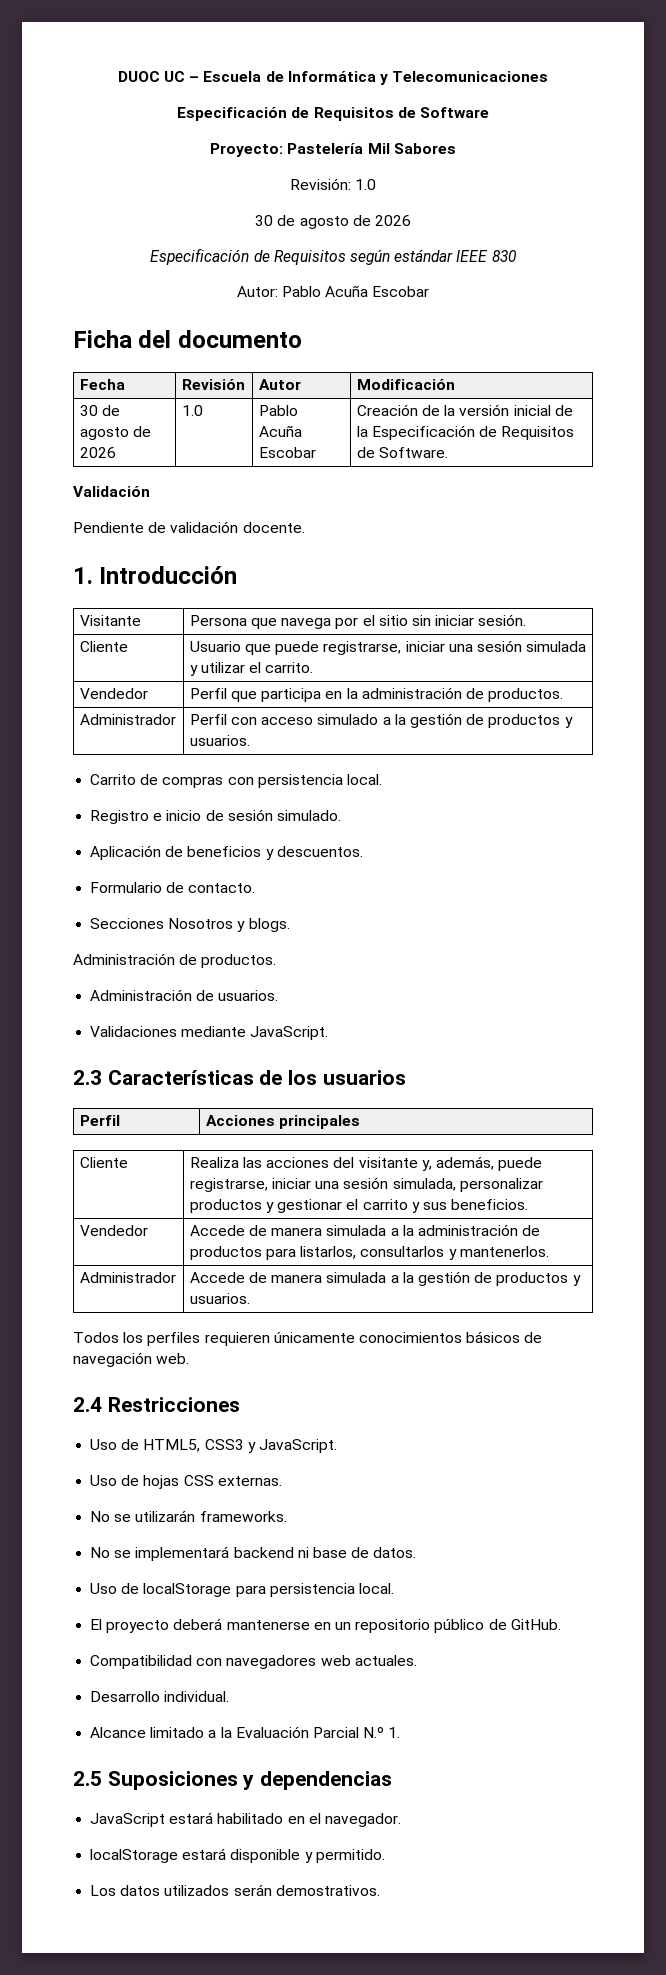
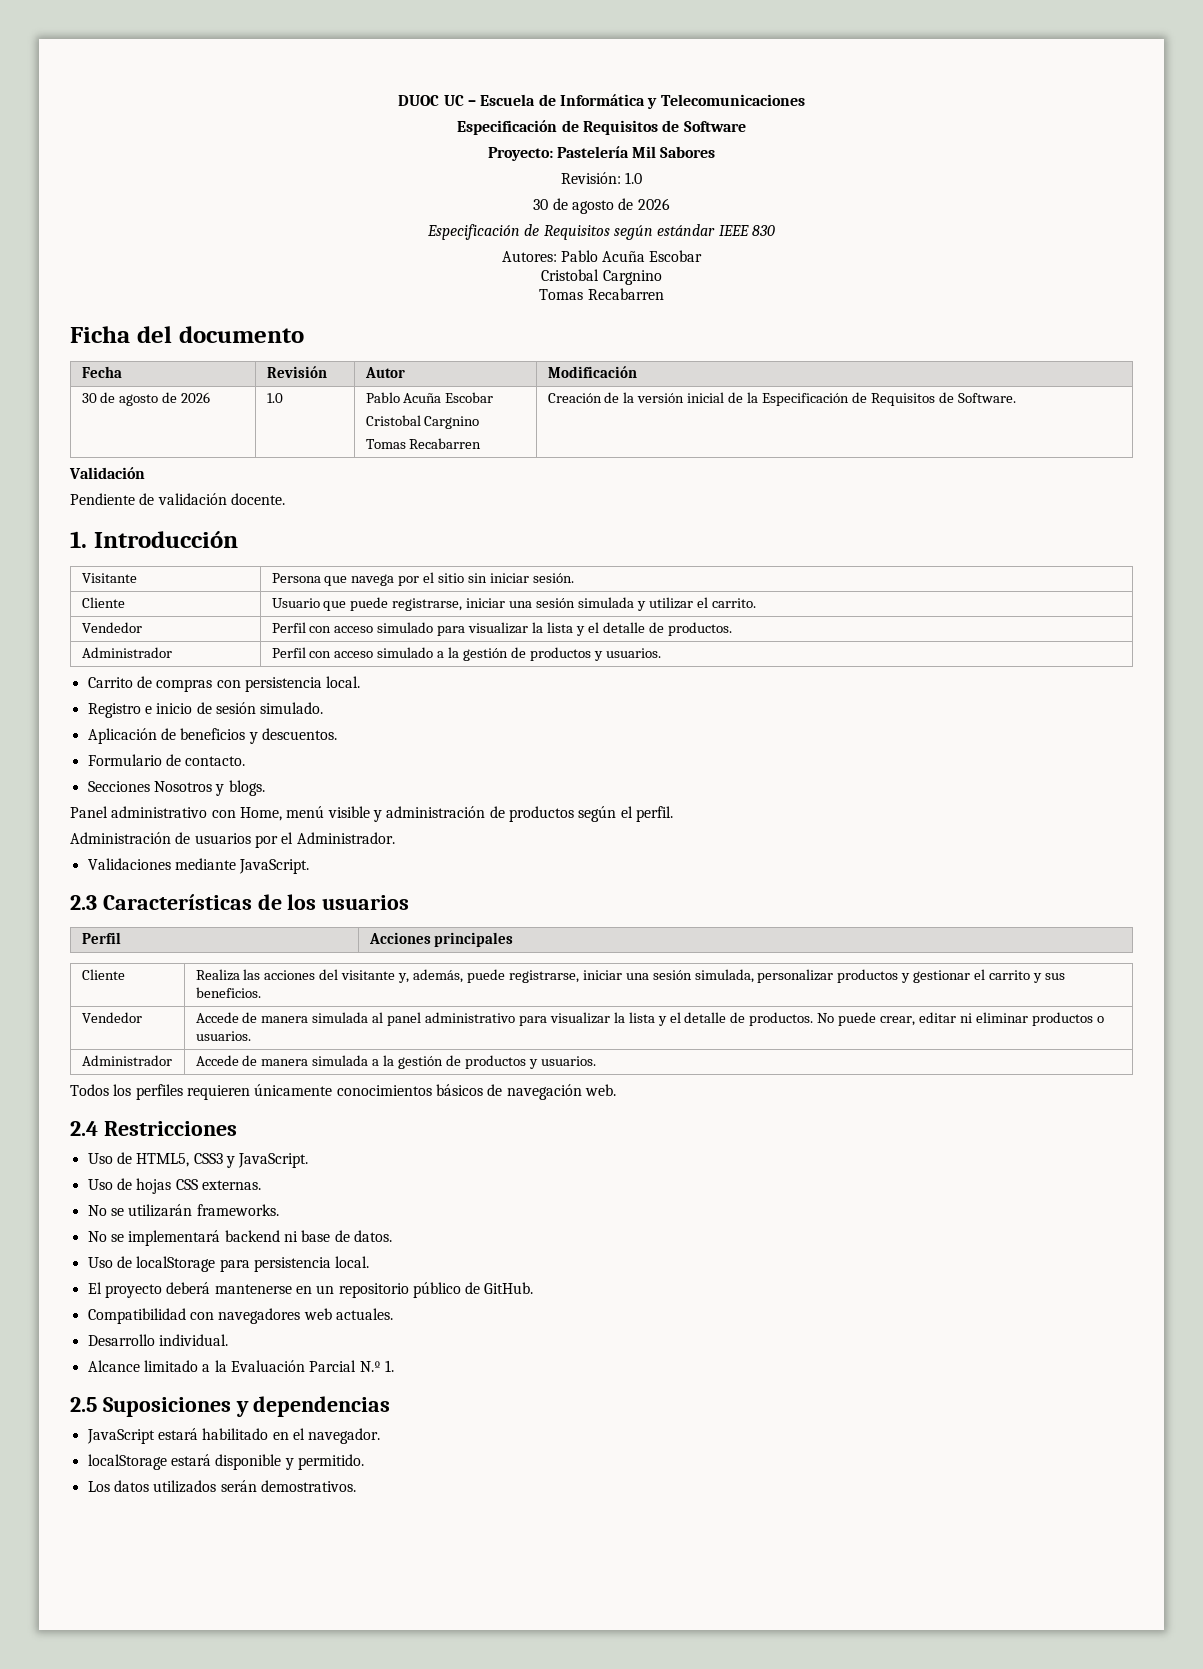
[236,285,430,297] Autor: Pablo Acuña Escobar -> [501,250,703,262] [541,269,662,285] [539,288,664,300] Autores: Pablo Acuña Escobar // Cristobal Cargnino // Tomas Recabarren
(316, 452) none -> [365,415,480,429] [365,438,482,449] // Cristobal Cargnino // Tomas Recabarren
[231,687,462,702] que participa en la administración -> [309,622,645,636] con acceso simulado para visualizar la lista y el detalle
[73,953,277,968] [90,989,279,1001] Administración de productos. // Administración de usuarios. -> [70,806,673,822] [70,832,395,848] Panel administrativo con Home, menú visible y administración de productos según el perfil. // Administración de usuarios por el Administrador.
[390,1224,541,1236] [189,1246,549,1260] a la administración de productos para listarlos, consultarlos y mantenerlos. -> [372,1012,1104,1026] [195,1031,251,1041] al panel administrativo para visualizar la lista y el detalle de productos. No puede crear, editar ni eliminar productos o usuarios.

